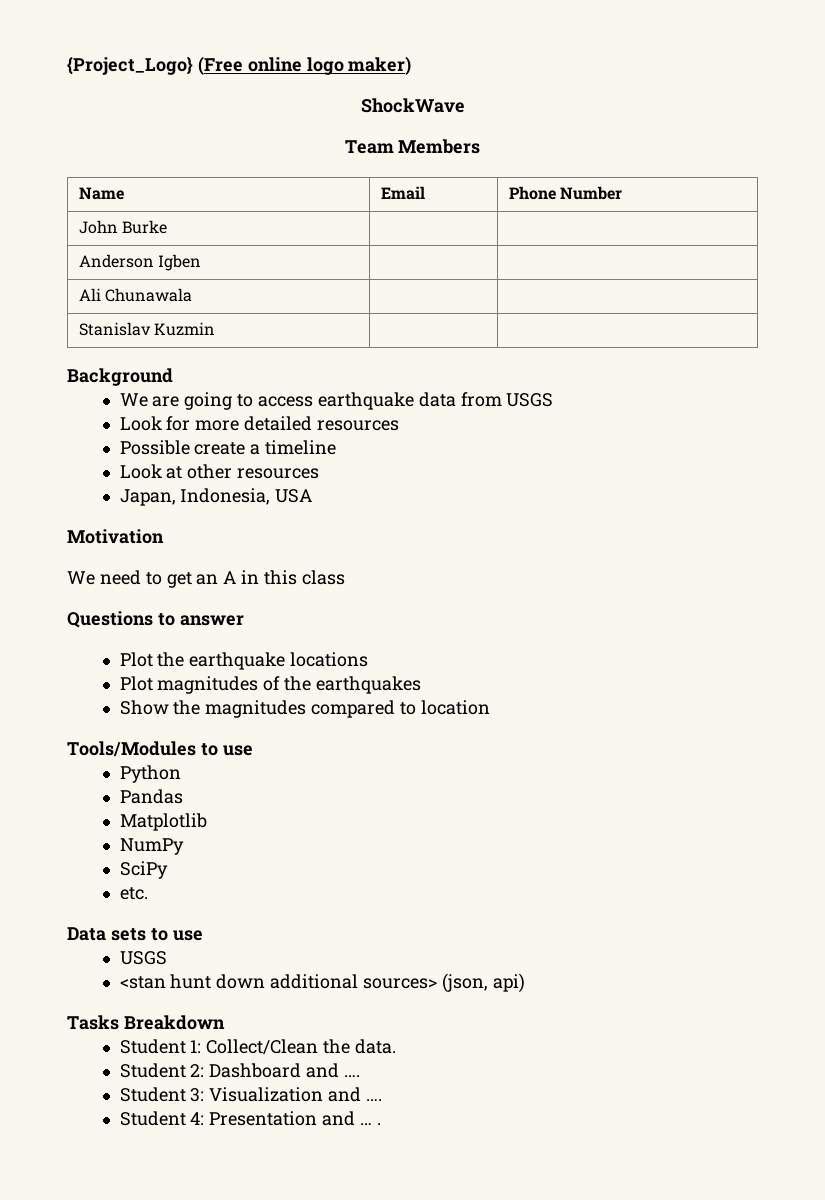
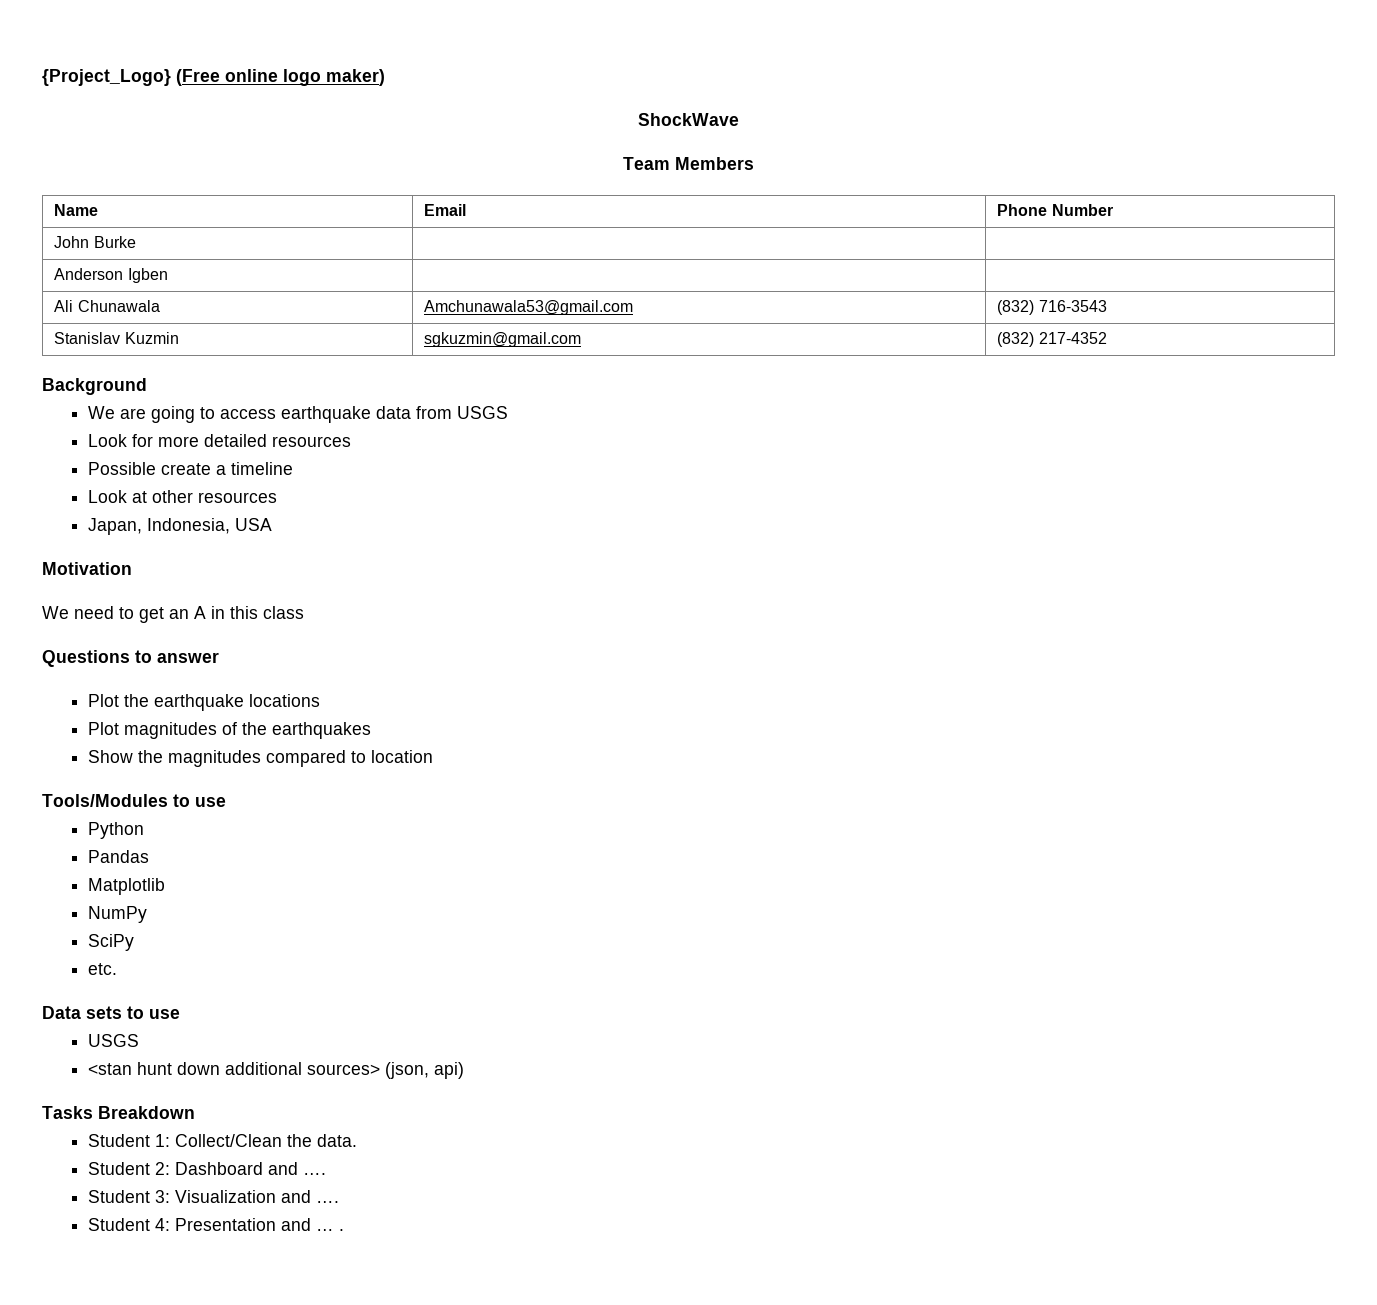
(193, 295) | -> [424,300,634,315] [997,300,1107,315] Amchunawala53@gmail.com | (832) 716-3543
(216, 329) | -> [424,332,582,347] [997,332,1107,347] sgkuzmin@gmail.com | (832) 217-4352

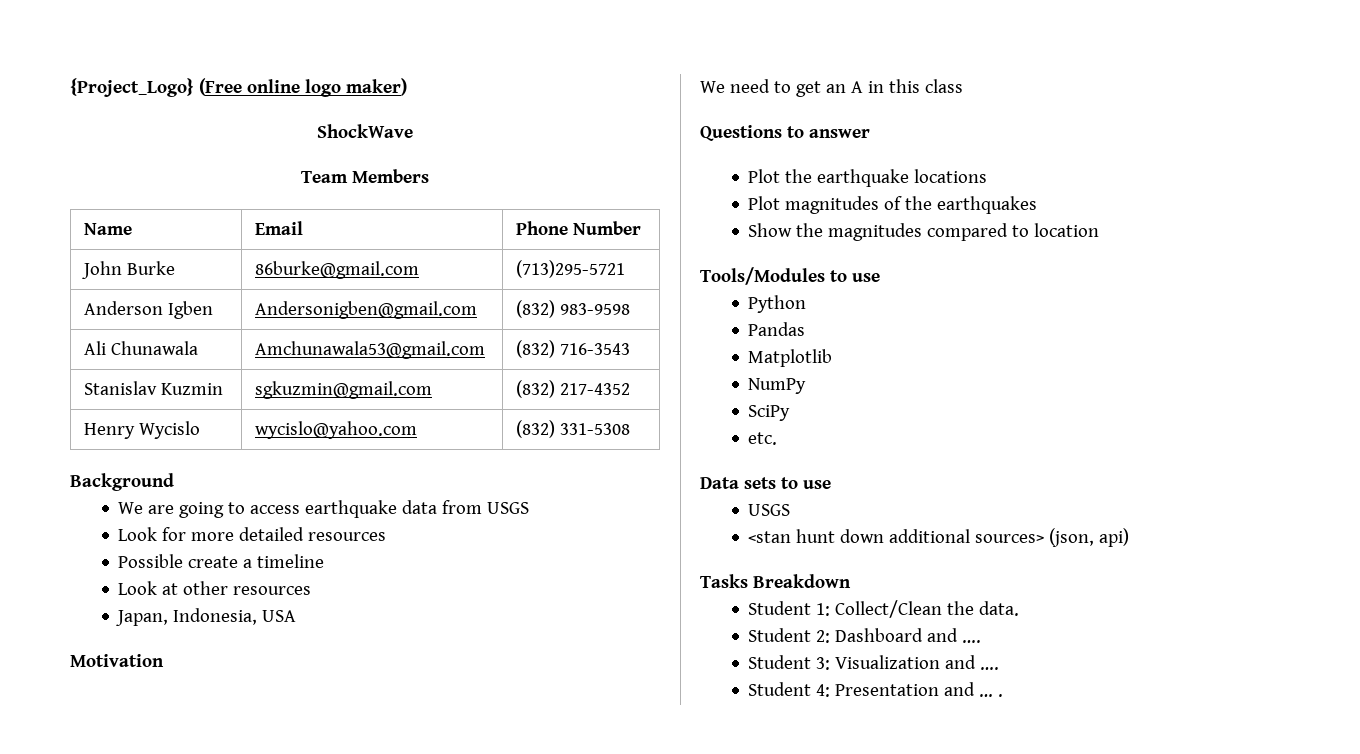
(136, 242) | -> [255,261,420,279] [516,260,626,278] 86burke@gmail.com | (713)295-5721
(168, 275) | -> [255,301,478,319] [516,300,631,318] Andersonigben@gmail.com | (832) 983-9598
(1107, 338) none -> [84,421,201,439] [255,421,418,439] [516,420,631,438] // Henry Wycislo | wycislo@yahoo.com | (832) 331-5308

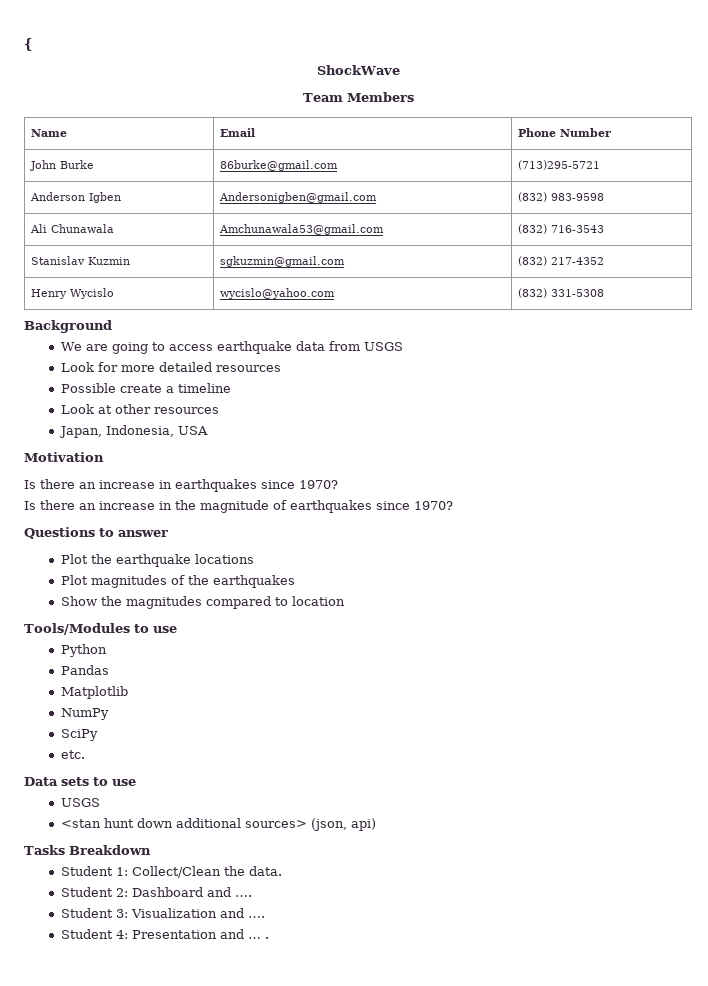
[70,78,407,97] {Project_Logo} (Free online logo maker) -> [24,38,32,51] {
[700,79,963,97] We need to get an A in this class -> [24,479,338,492] [24,500,453,513] Is there an increase in earthquakes since 1970? // Is there an increase in the magnitude of earthquakes since 1970?

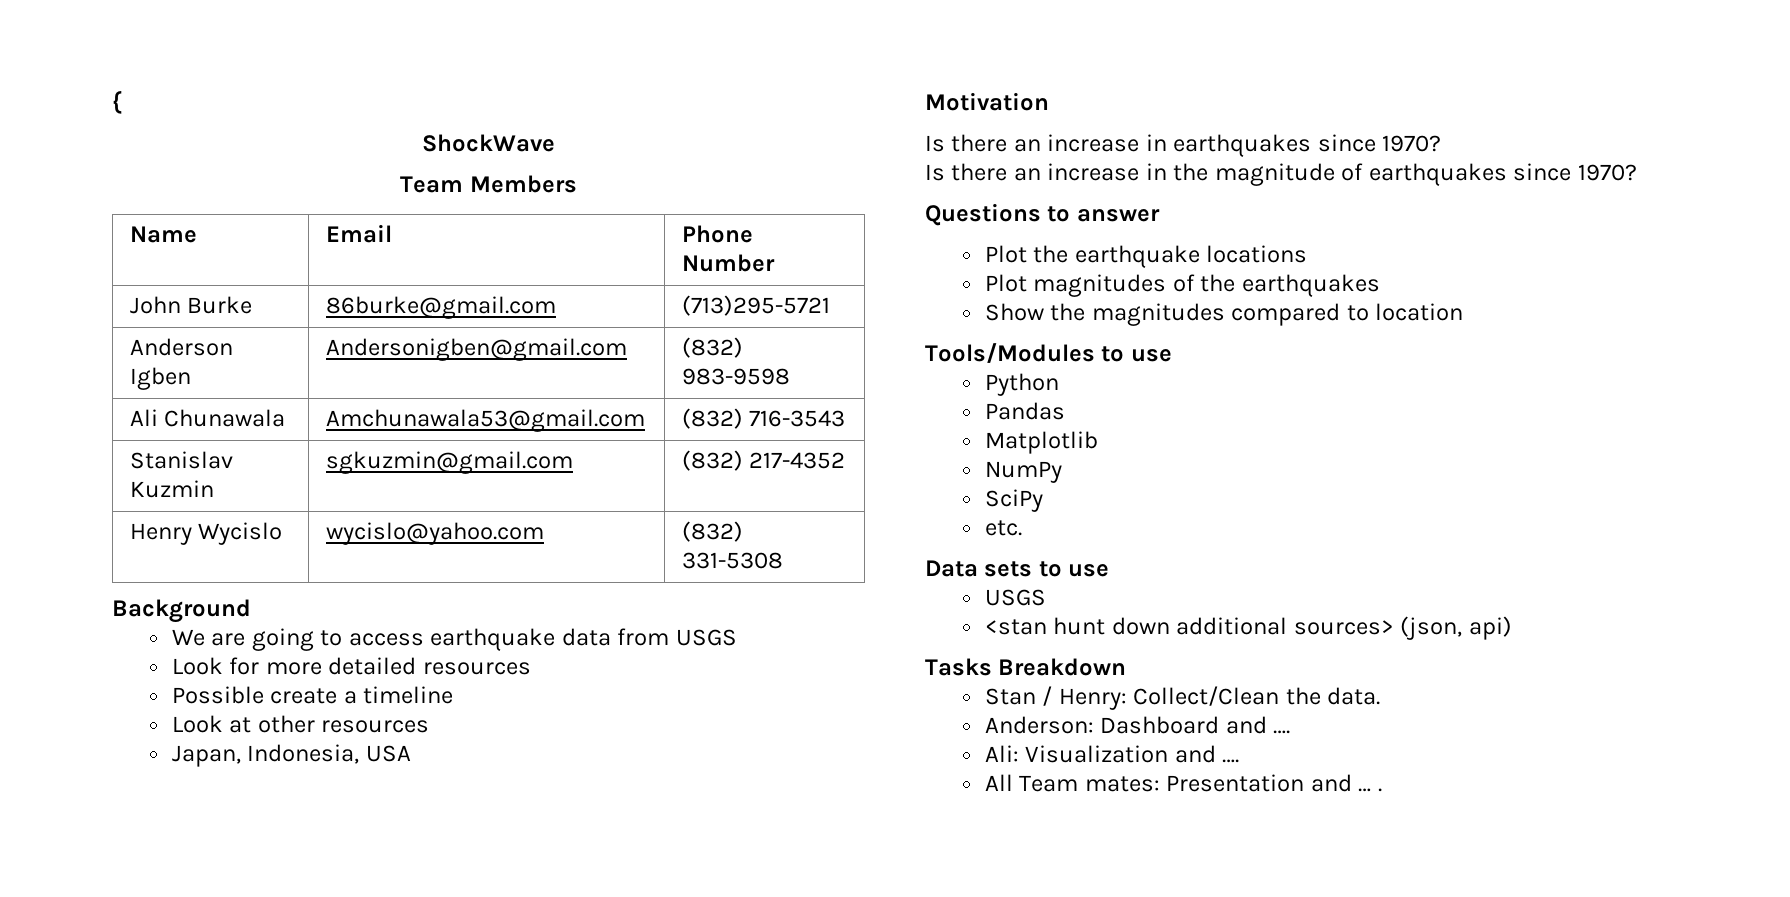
[60,866,128,876] Student 1: -> [984,686,1127,710] Stan / Henry:
[60,887,128,897] Student 2: -> [984,716,1094,734] Anderson:
[60,908,128,918] Student 3: -> [984,745,1019,762] Ali:
[60,929,128,939] Student 4: -> [984,774,1160,792] All Team mates:

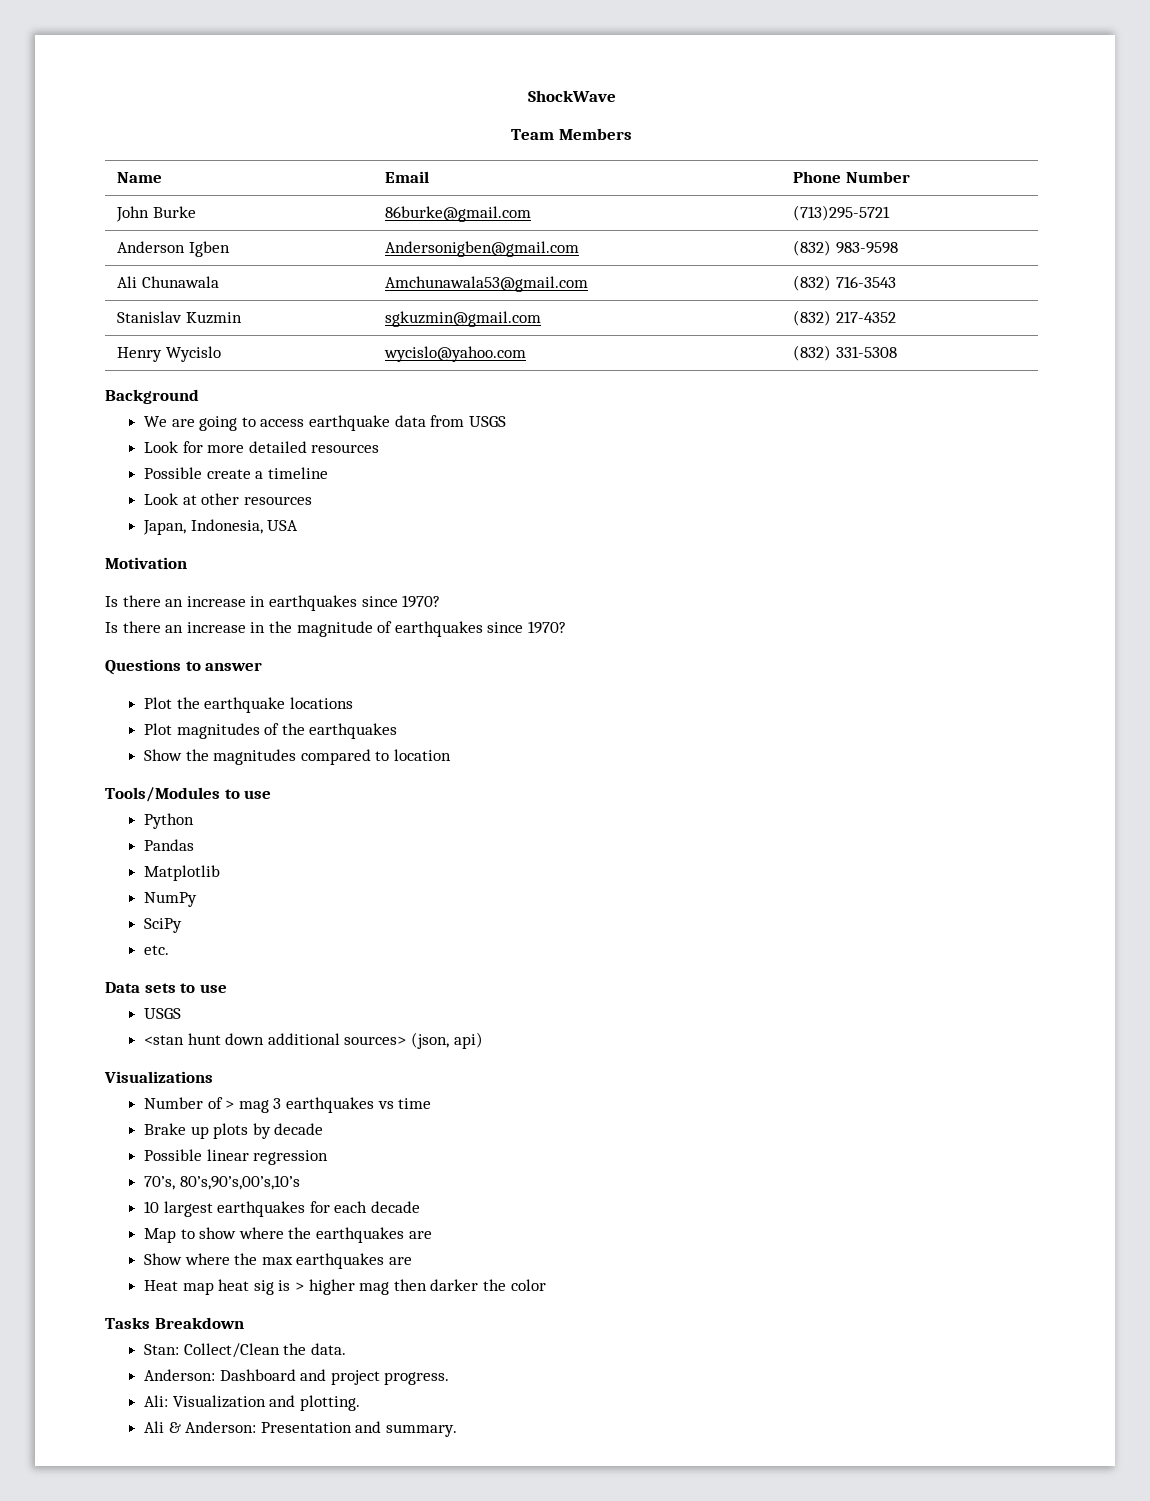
[112,90,122,114] { // -> (527, 96) none
(1512, 628) none -> [104,1071,213,1083] [144,1097,432,1113] [144,1123,324,1139] [144,1149,329,1165] [144,1175,300,1190] [144,1201,420,1217] [144,1227,432,1243] [144,1253,412,1269] [144,1279,546,1295] // Visualizations // Number of > mag 3 earthquakes vs time // Brake up plots by decade // Possible linear regression // 70’s, 80’s,90’s,00’s,10’s // 10 largest earthquakes for each decade // Map to show where the earthquakes are // Show where the max earthquakes are // Heat map heat sig is > higher mag then darker the color
[984,686,1127,710] Stan / Henry: -> [144,1344,180,1355] Stan:
[1273,730,1291,734] …. -> [330,1370,450,1385] project progress.
[1222,759,1240,763] [984,774,1382,792] …. // All Team mates: Presentation and … . -> [299,1395,360,1411] [144,1421,457,1437] plotting. // Ali & Anderson: Presentation and summary.

